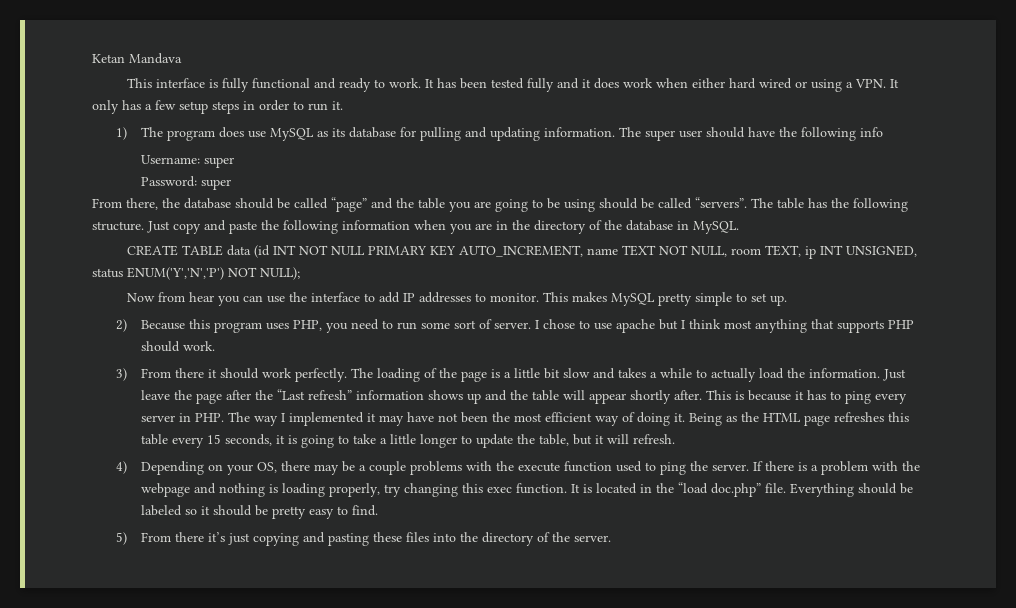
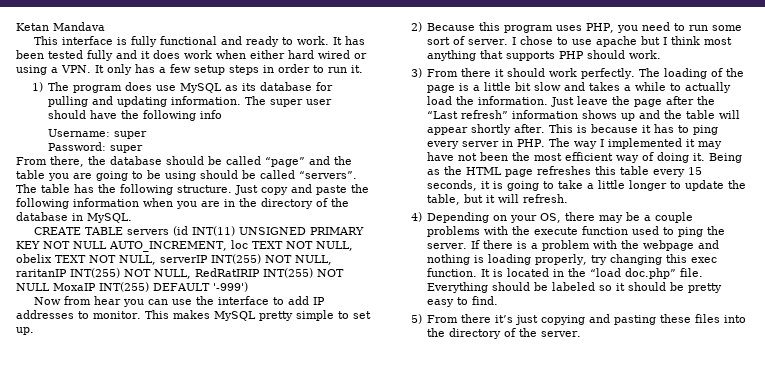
[226,245,917,259] [92,267,300,280] data (id INT NOT NULL PRIMARY KEY AUTO_INCREMENT, name TEXT NOT NULL, room TEXT, ip INT UNSIGNED, status ENUM('Y','N','P') NOT NULL); -> [127,226,365,236] [16,240,353,252] [16,254,332,265] [16,268,344,279] [16,282,248,292] servers (id INT(11) UNSIGNED PRIMARY KEY NOT NULL AUTO_INCREMENT, loc TEXT NOT NULL, obelix TEXT NOT NULL, serverIP INT(255) NOT NULL, raritanIP INT(255) NOT NULL, RedRatIRIP INT(255) NOT NULL MoxaIP INT(255) DEFAULT '-999')

